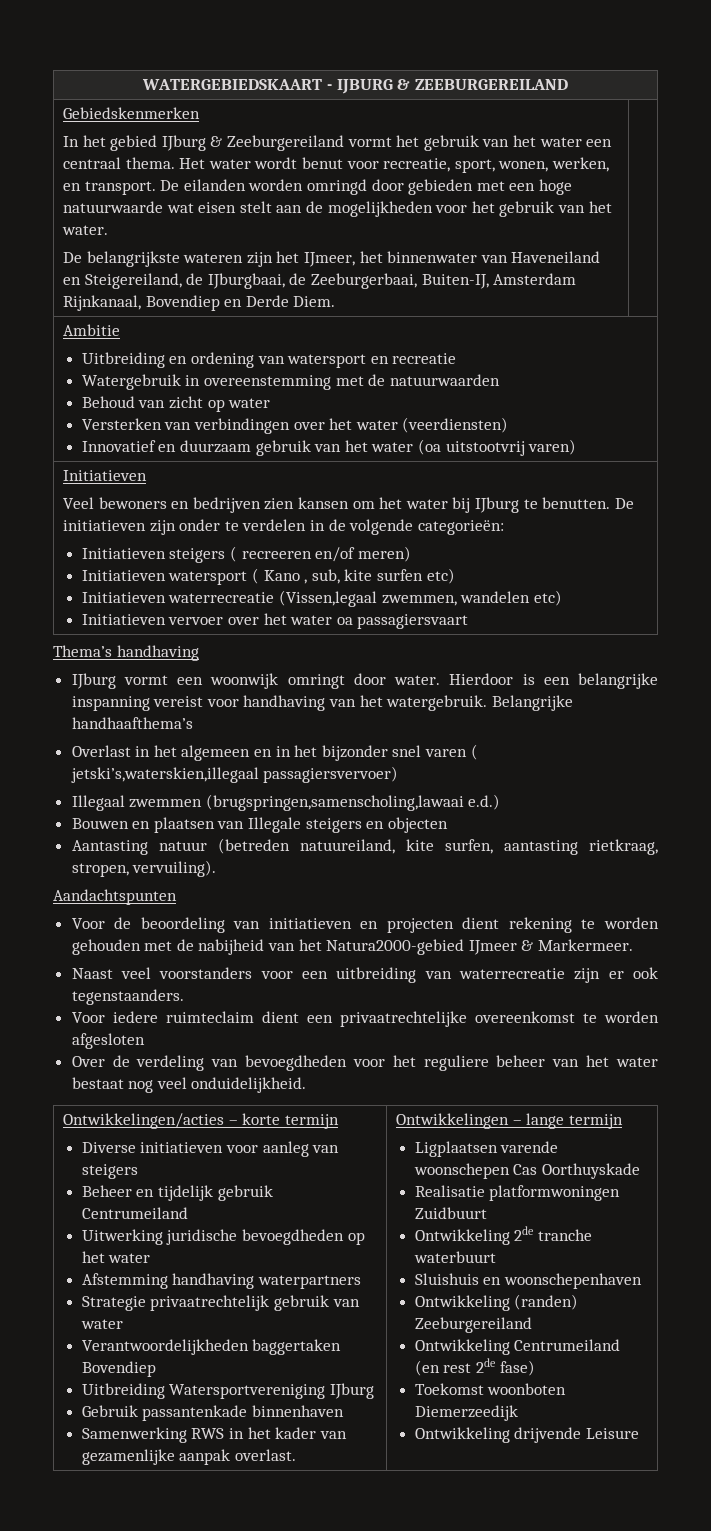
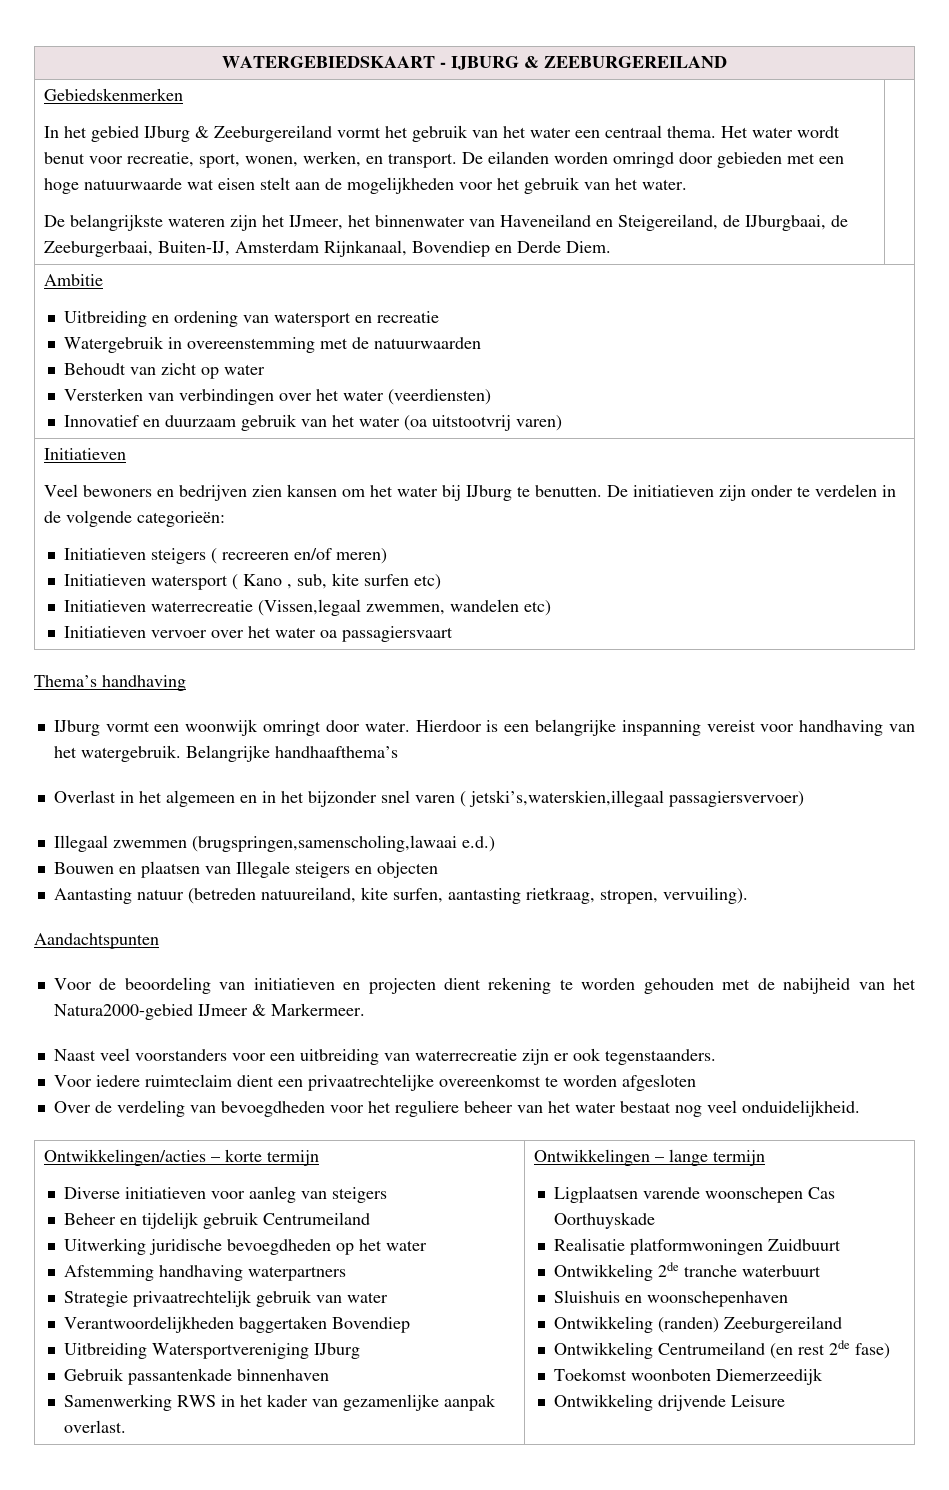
[81,396,135,408] Behoud -> [64,363,127,375] Behoudt

